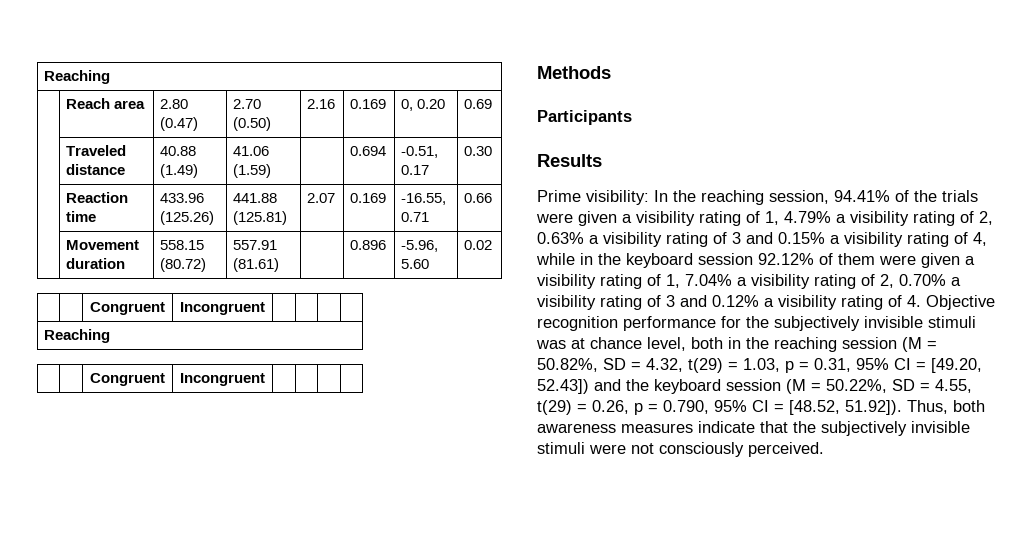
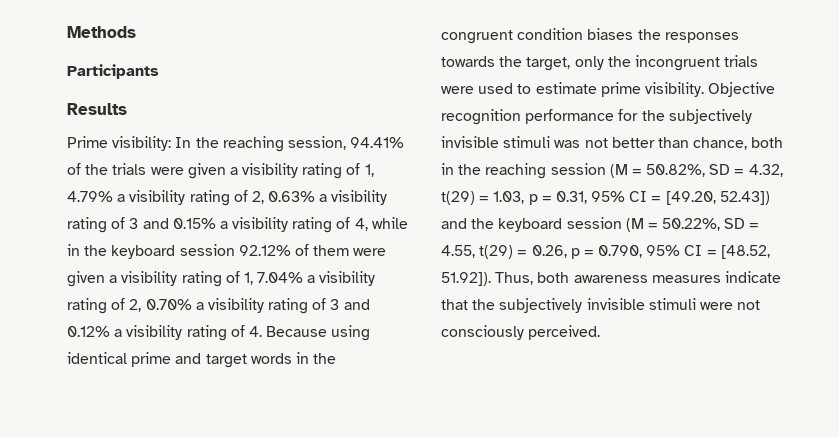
[44,70,111,84] [66,98,146,109] [160,99,189,109] [160,117,199,131] [233,99,262,109] [233,117,272,131] [307,99,336,109] [350,99,387,109] [401,99,446,111] [464,99,493,109] [66,145,127,156] [66,164,126,175] [160,146,197,156] [160,164,199,178] [233,146,270,156] [233,164,272,178] [350,146,387,156] [401,146,439,158] [401,165,430,175] [464,146,493,156] [66,192,129,203] [66,211,97,222] [160,193,205,203] [160,211,215,225] [233,193,278,203] [233,211,288,225] [307,193,336,203] [350,193,387,203] [401,193,447,205] [401,212,430,222] [464,193,493,203] [66,240,140,250] [66,258,126,269] [160,240,205,250] [160,258,207,272] [233,240,278,250] [233,258,280,272] [350,240,387,250] [401,240,439,252] [401,259,430,269] [464,240,493,250] [90,302,165,315] [180,302,265,315] [44,329,111,343] [90,373,165,386] [180,373,265,386] Reaching // | Reach area | 2.80 (0.47) | 2.70 (0.50) | 2.16 | 0.169 | 0, 0.20 | 0.69 // | Traveled distance | 40.88 (1.49) | 41.06 (1.59) | | 0.694 | -0.51, 0.17 | 0.30 // | Reaction time | 433.96 (125.26) | 441.88 (125.81) | 2.07 | 0.169 | -16.55, 0.71 | 0.66 // | Movement duration | 558.15 (80.72) | 557.91 (81.61) | | 0.896 | -5.96, 5.60 | 0.02 // | | Congruent | Incongruent | | | | // Reaching // | | Congruent | Incongruent | | | | // -> (67, 32) none
(921, 301) none -> [266,325,371,341] [67,352,337,368] [441,28,739,44] [441,55,759,71] [441,82,704,97] Because using identical prime and target words in the congruent condition biases the responses towards the target, only the incongruent trials were used to estimate prime visibility.
[571,337,686,351] at chance level, -> [584,137,748,150] not better than chance,

